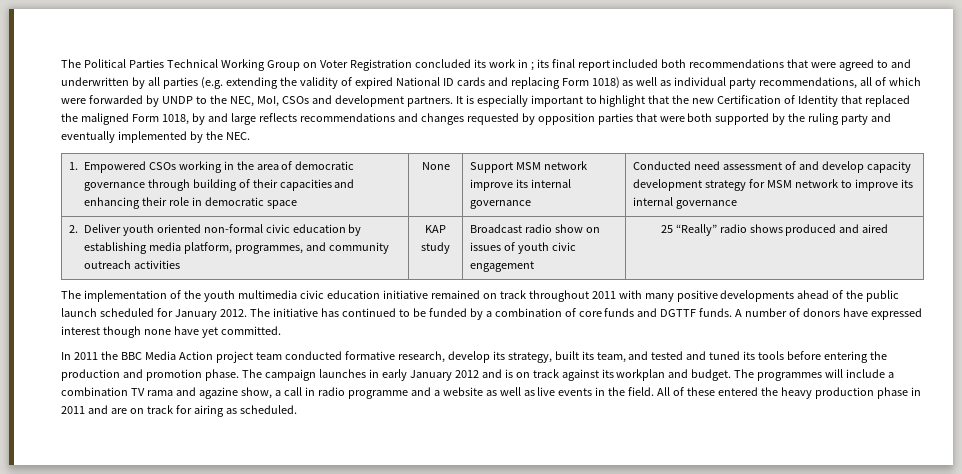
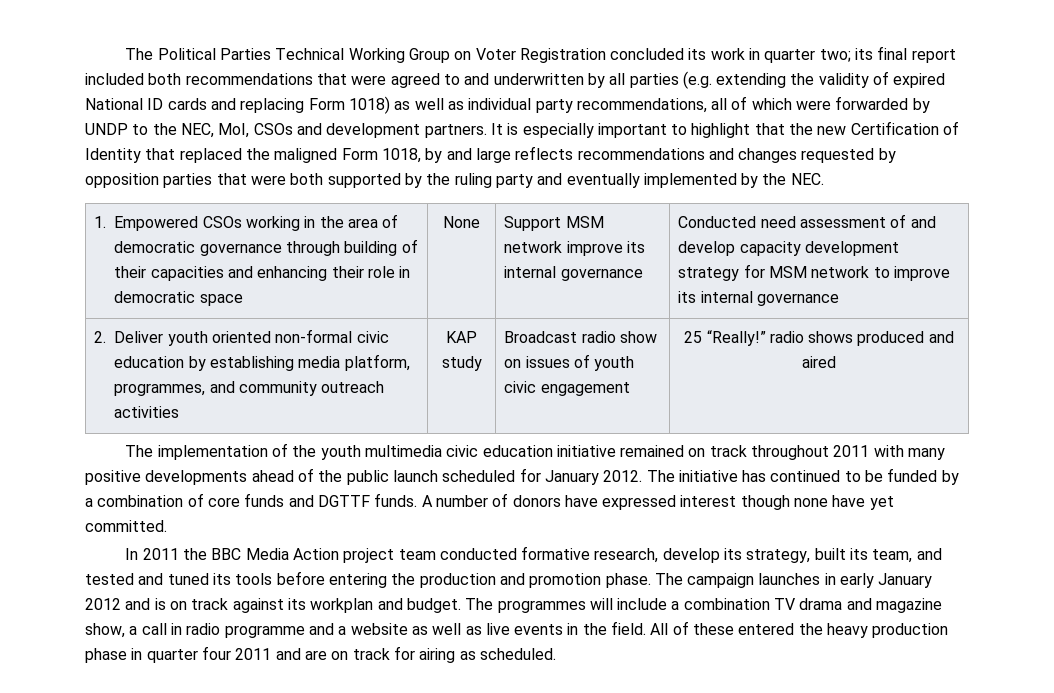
[530,62,534,71] ; -> [764,49,851,63] quarter two;
[675,224,717,236] “Really” -> [706,330,766,346] “Really!”
[146,387,238,399] rama and agazine -> [799,598,943,613] drama and magazine
(922, 391) none -> [146,646,231,663] quarter four

